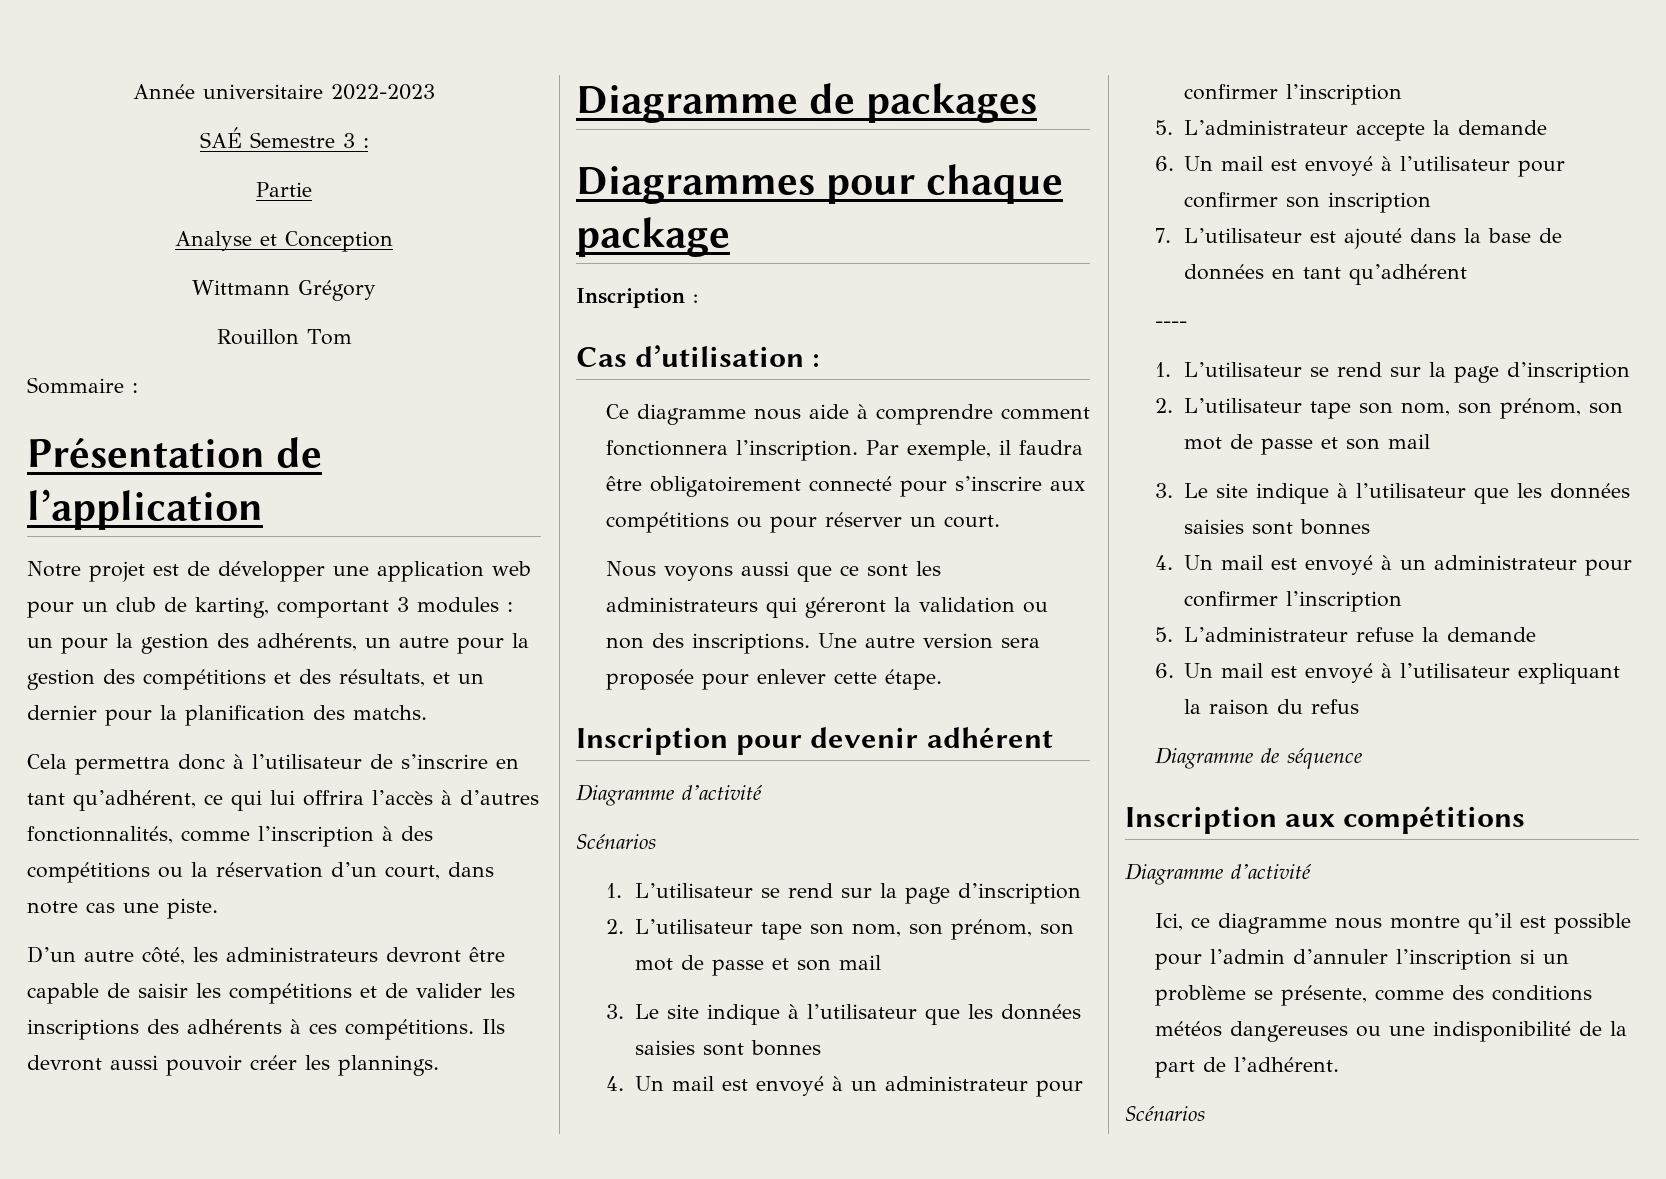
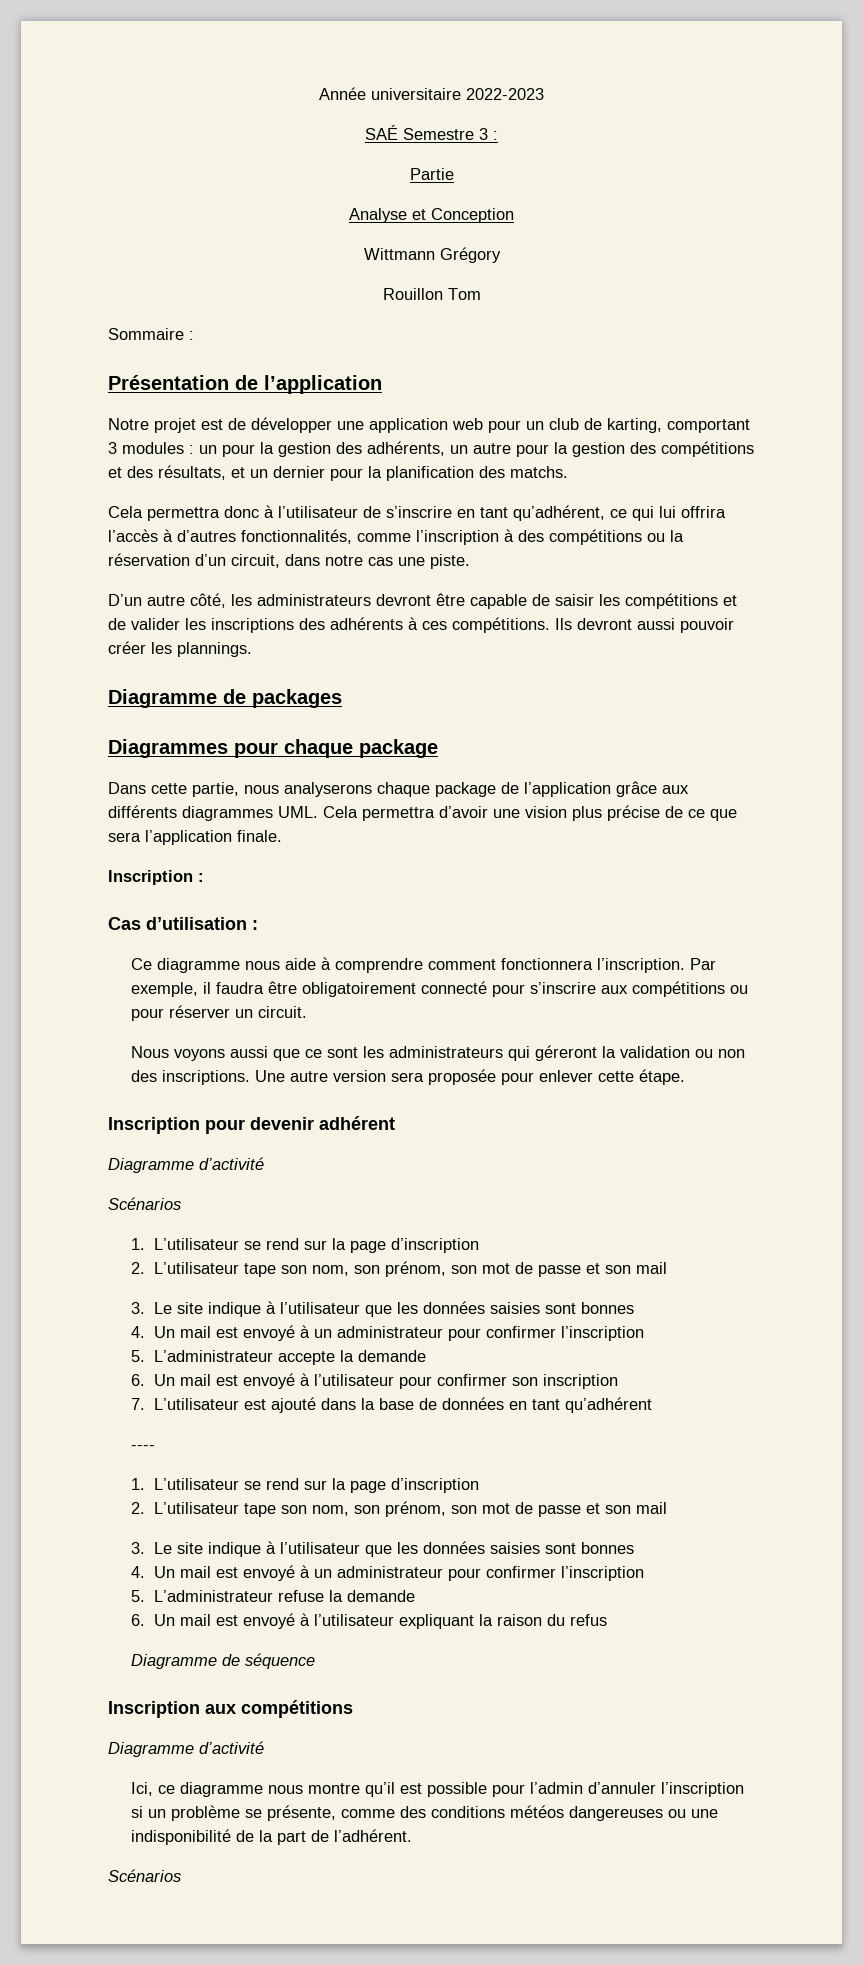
[385,865,440,880] court, -> [231,554,280,568] circuit,
(730, 237) none -> [108,781,689,797] [108,805,737,821] [108,830,282,845] // Dans cette partie, nous analyserons chaque package de l’application grâce aux différents diagrammes UML. Cela permettra d’avoir une vision plus précise de ce que sera l’application finale.
[943,515,1000,528] court. -> [257,1006,307,1018] circuit.

